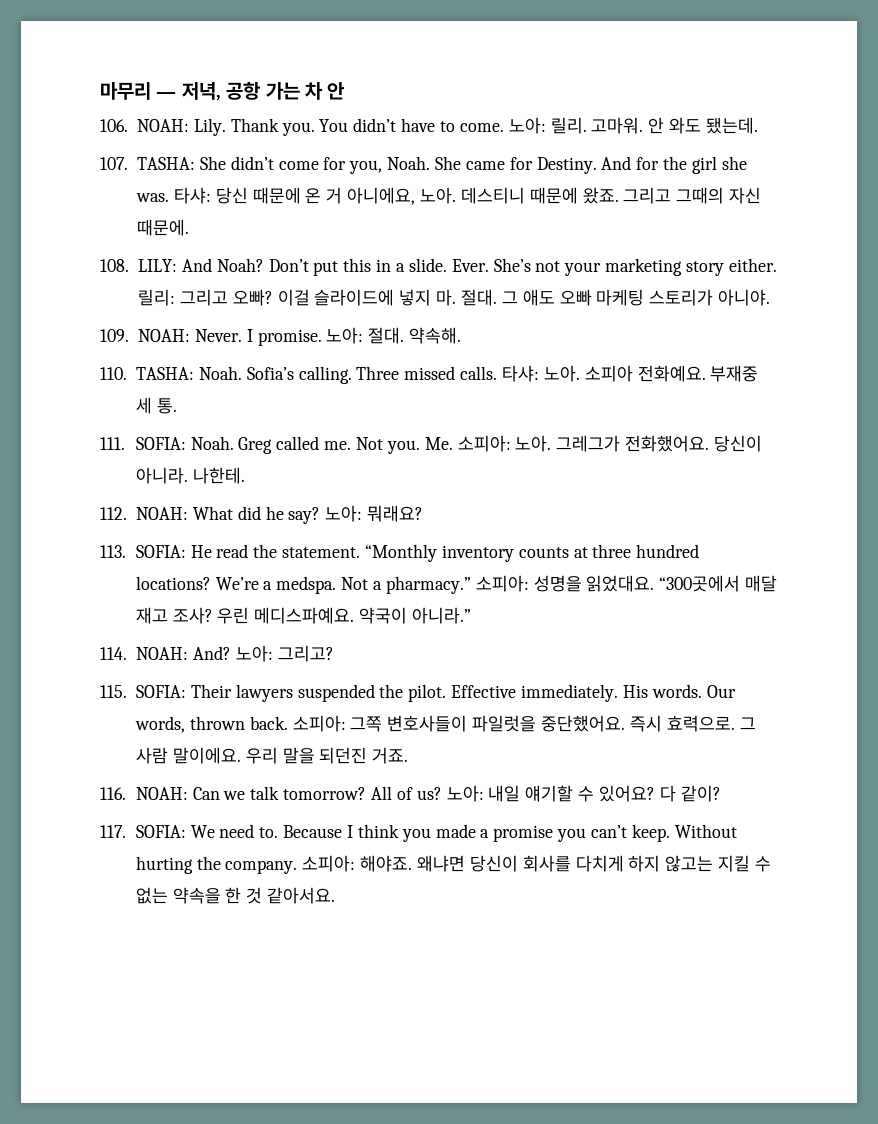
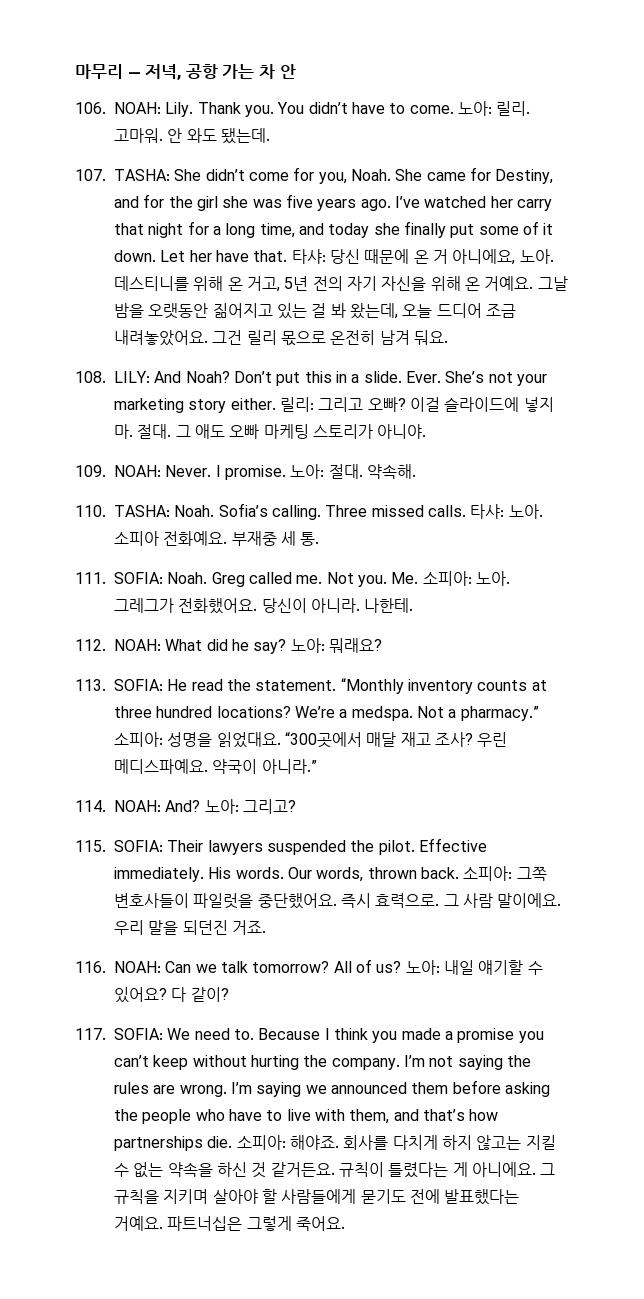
[536,156,632,174] Destiny. And -> [495,169,554,184] [114,196,139,208] Destiny, and
[136,193,169,202] was. -> [252,194,552,211] [114,221,554,238] [114,250,288,262] was five years ago. I’ve watched her carry that night for a long time, and today she finally put some of it down. Let her have that.
[460,187,762,204] [137,219,189,236] 데스티니 때문에 왔죠. 그리고 그때의 자신 때문에. -> [114,276,568,292] [114,303,516,319] [114,330,448,346] 데스티니를 위해 온 거고, 5년 전의 자기 자신을 위해 온 거예요. 그날 밤을 오랫동안 짊어지고 있는 걸 봐 왔는데, 오늘 드디어 조금 내려놓았어요. 그건 릴리 몫으로 온전히 남겨 둬요.
[631,824,737,842] keep. Without -> [153,1055,247,1070] keep without
[302,855,518,872] 소피아: 해야죠. 왜냐면 당신이 -> [403,1055,531,1070] [114,1080,550,1097] [114,1109,499,1124] [114,1135,339,1151] I’m not saying the rules are wrong. I’m saying we announced them before asking the people who have to live with them, and that’s how partnerships die. 소피아: 해야죠.
[225,887,336,904] 한 것 같아서요. -> [216,1162,556,1178] [114,1189,520,1205] [114,1216,345,1231] 하신 것 같거든요. 규칙이 틀렸다는 게 아니에요. 그 규칙을 지키며 살아야 할 사람들에게 묻기도 전에 발표했다는 거예요. 파트너십은 그렇게 죽어요.

